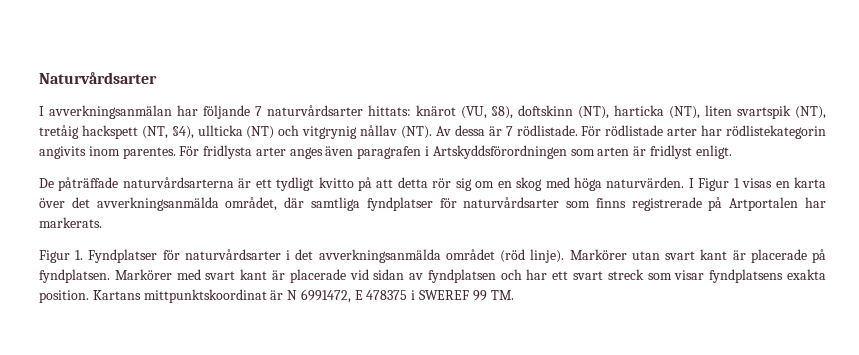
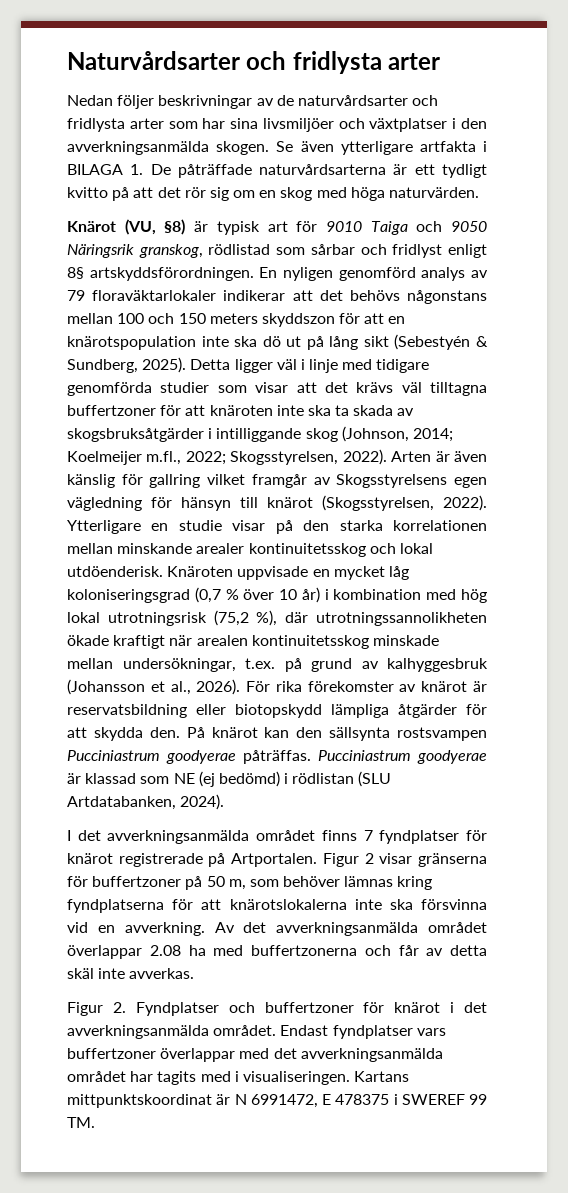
[39,105,826,119] [39,125,827,139] [39,145,732,159] // I avverkningsanmälan har följande 7 naturvårdsarter hittats: knärot (VU, §8), doftskinn (NT), harticka (NT), liten svartspik (NT), tretåig hackspett (NT, §4), ullticka (NT) och vitgrynig nållav (NT). Av dessa är 7 rödlistade. För rödlistade arter har rödlistekategorin angivits inom parentes. För fridlysta arter anges även paragrafen i Artskyddsförordningen som arten är fridlyst enligt. // -> [246,51,441,74] [67,95,439,109] [67,118,487,132] [67,141,488,155] [67,164,144,175] och fridlysta arter // Nedan följer beskrivningar av de naturvårdsarter och fridlysta arter som har sina livsmiljöer och växtplatser i den avverkningsanmälda skogen. Se även ytterligare artfakta i BILAGA 1.
[397,177,428,188] detta -> [157,187,181,198] det
[688,177,826,191] [39,197,827,211] [39,217,102,228] [39,249,827,263] [39,269,826,283] [39,290,89,303] I Figur 1 visas en karta över det avverkningsanmälda området, där samtliga fyndplatser för naturvårdsarter som finns registrerade på Artportalen har markerats. // Figur 1. Fyndplatser för naturvårdsarter i det avverkningsanmälda området (röd linje). Markörer utan svart kant är placerade på fyndplatsen. Markörer med svart kant är placerade vid sidan av fyndplatsen och har ett svart streck som visar fyndplatsens exakta position. -> [67,219,487,235] [67,244,488,258] [67,267,489,281] [67,290,487,304] [67,313,406,327] [67,334,488,350] [67,357,430,373] [67,382,487,396] [67,405,415,416] [67,426,453,442] [67,449,488,465] [67,474,488,488] [67,495,487,511] [67,520,487,534] [67,543,433,557] [67,566,409,580] [67,587,487,603] [67,610,488,626] [67,635,439,649] [67,658,488,672] [67,679,487,695] [67,704,487,718] [67,727,487,741] [67,750,487,764] [67,771,392,787] [67,794,225,810] [67,830,488,844] [67,853,488,867] [67,876,433,890] [67,899,488,913] [67,922,487,936] [67,945,487,959] [67,968,195,979] [67,1002,487,1016] [67,1025,446,1039] [67,1048,443,1062] [67,1071,350,1085] // Knärot (VU, §8) är typisk art för 9010 Taiga och 9050 Näringsrik granskog, rödlistad som sårbar och fridlyst enligt 8§ artskyddsförordningen. En nyligen genomförd analys av 79 floraväktarlokaler indikerar att det behövs någonstans mellan 100 och 150 meters skyddszon för att en knärotspopulation inte ska dö ut på lång sikt (Sebestyén & Sundberg, 2025). Detta ligger väl i linje med tidigare genomförda studier som visar att det krävs väl tilltagna buffertzoner för att knäroten inte ska ta skada av skogsbruksåtgärder i intilliggande skog (Johnson, 2014; Koelmeijer m.fl., 2022; Skogsstyrelsen, 2022). Arten är även känslig för gallring vilket framgår av Skogsstyrelsens egen vägledning för hänsyn till knärot (Skogsstyrelsen, 2022). Ytterligare en studie visar på den starka korrelationen mellan minskande arealer kontinuitetsskog och lokal utdöenderisk. Knäroten uppvisade en mycket låg koloniseringsgrad (0,7 % över 10 år) i kombination med hög lokal utrotningsrisk (75,2 %), där utrotningssannolikheten ökade kraftigt när arealen kontinuitetsskog minskade mellan undersökningar, t.ex. på grund av kalhyggesbruk (Johansson et al., 2026). För rika förekomster av knärot är reservatsbildning eller biotopskydd lämpliga åtgärder för att skydda den. På knärot kan den sällsynta rostsvampen Pucciniastrum goodyerae påträffas. Pucciniastrum goodyerae är klassad som NE (ej bedömd) i rödlistan (SLU Artdatabanken, 2024). // I det avverkningsanmälda området finns 7 fyndplatser för knärot registrerade på Artportalen. Figur 2 visar gränserna för buffertzoner på 50 m, som behöver lämnas kring fyndplatserna för att knärotslokalerna inte ska försvinna vid en avverkning. Av det avverkningsanmälda området överlappar 2.08 ha med buffertzonerna och får av detta skäl inte avverkas. // Figur 2. Fyndplatser och buffertzoner för knärot i det avverkningsanmälda området. Endast fyndplatser vars buffertzoner överlappar med det avverkningsanmälda området har tagits med i visualiseringen.

